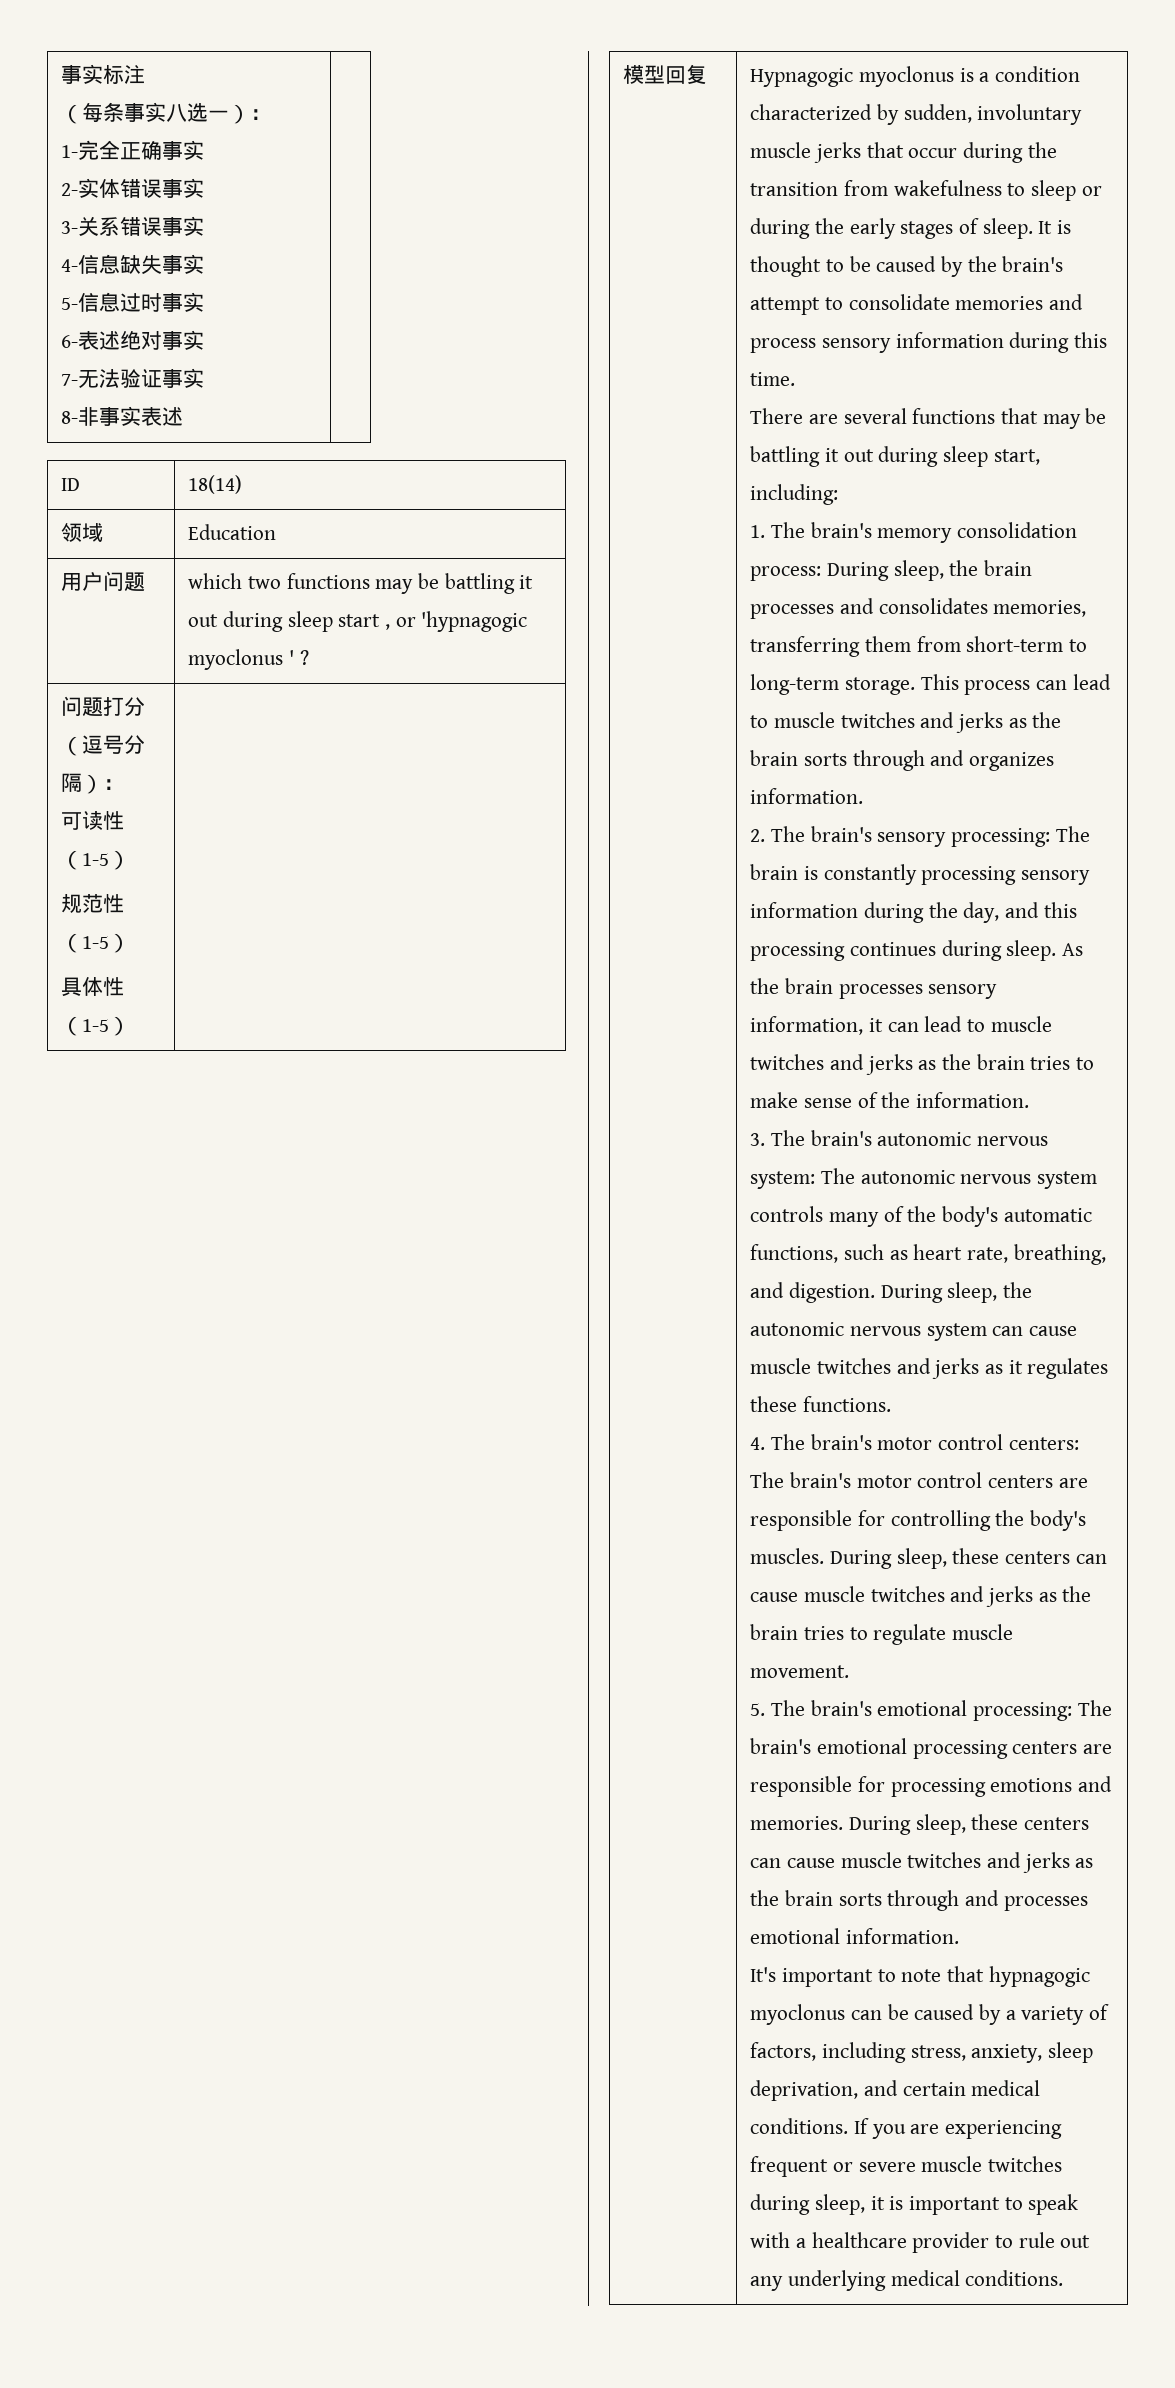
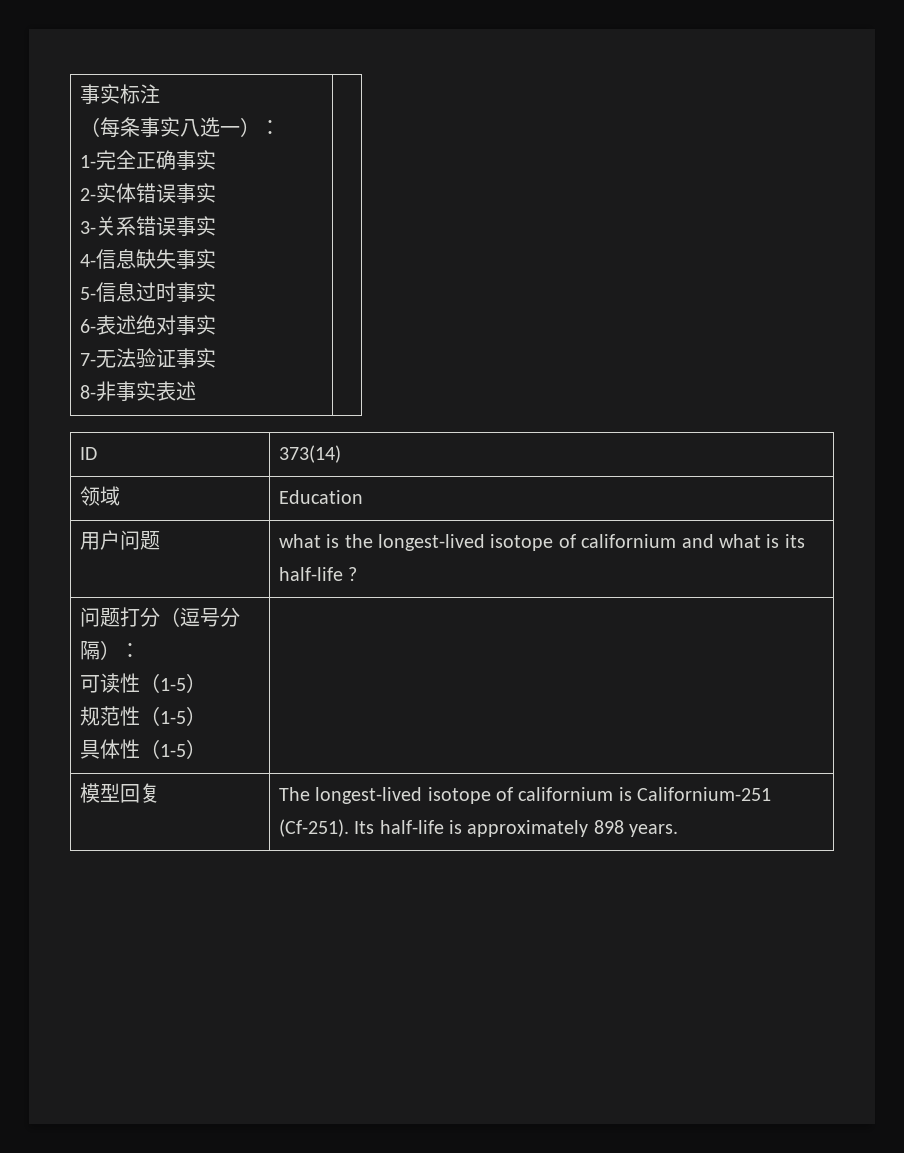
[188,475,243,494] 18(14) -> [278,445,341,463] 373(14)
[188,573,534,594] [188,611,528,632] [188,649,295,670] which two functions may be battling it out during sleep start , or 'hypnagogic myoclonus ' -> [278,534,805,551] [278,567,343,581] what is the longest-lived isotope of californium and what is its half-life
[750,66,1081,87] [750,104,1083,125] [750,142,1057,163] [750,180,1102,201] [750,218,1072,239] [750,256,1064,277] [750,294,1084,315] [750,332,1108,353] [750,372,796,386] [750,408,1107,429] [750,446,1040,467] [750,484,839,505] [750,522,1078,543] [750,560,1033,581] [750,598,1087,619] [750,636,1088,657] [750,674,1111,695] [750,712,1062,733] [750,750,1055,771] [750,788,864,804] [750,826,1090,847] [750,864,1091,885] [750,902,1077,923] [750,940,1084,961] [750,978,998,999] [750,1016,1052,1035] [750,1054,1095,1075] [750,1092,1030,1108] [750,1130,1049,1146] [750,1168,1098,1189] [750,1206,1092,1227] [750,1244,1106,1265] [750,1282,1033,1303] [750,1322,1078,1341] [750,1358,1109,1379] [750,1396,892,1412] [750,1434,1079,1450] [750,1472,1088,1488] [750,1510,1087,1531] [750,1548,1107,1569] [750,1586,1092,1607] [750,1624,1014,1645] [750,1665,850,1678] [750,1700,1112,1721] [750,1738,1113,1759] [750,1776,1113,1797] [750,1814,1090,1835] [750,1852,1094,1873] [750,1890,1088,1911] [750,1928,960,1944] [750,1966,1090,1987] [750,2004,1110,2025] [750,2042,1094,2063] [750,2080,1041,2101] [750,2118,1063,2139] [750,2156,1063,2177] [750,2194,1079,2215] [750,2232,1091,2253] [750,2270,1064,2291] Hypnagogic myoclonus is a condition characterized by sudden, involuntary muscle jerks that occur during the transition from wakefulness to sleep or during the early stages of sleep. It is thought to be caused by the brain's attempt to consolidate memories and process sensory information during this time. // There are several functions that may be battling it out during sleep start, including: // 1. The brain's memory consolidation process: During sleep, the brain processes and consolidates memories, transferring them from short-term to long-term storage. This process can lead to muscle twitches and jerks as the brain sorts through and organizes information. // 2. The brain's sensory processing: The brain is constantly processing sensory information during the day, and this processing continues during sleep. As the brain processes sensory information, it can lead to muscle twitches and jerks as the brain tries to make sense of the information. // 3. The brain's autonomic nervous system: The autonomic nervous system controls many of the body's automatic functions, such as heart rate, breathing, and digestion. During sleep, the autonomic nervous system can cause muscle twitches and jerks as it regulates these functions. // 4. The brain's motor control centers: The brain's motor control centers are responsible for controlling the body's muscles. During sleep, these centers can cause muscle twitches and jerks as the brain tries to regulate muscle movement. // 5. The brain's emotional processing: The brain's emotional processing centers are responsible for processing emotions and memories. During sleep, these centers can cause muscle twitches and jerks as the brain sorts through and processes emotional information. // It's important to note that hypnagogic myoclonus can be caused by a variety of factors, including stress, anxiety, sleep deprivation, and certain medical conditions. If you are experiencing frequent or severe muscle twitches during sleep, it is important to speak with a healthcare provider to rule out any underlying medical conditions. -> [278,787,772,804] [278,819,679,837] The longest-lived isotope of californium is Californium-251 (Cf-251). Its half-life is approximately 898 years.

